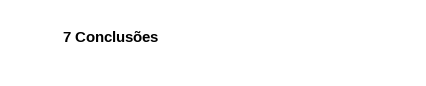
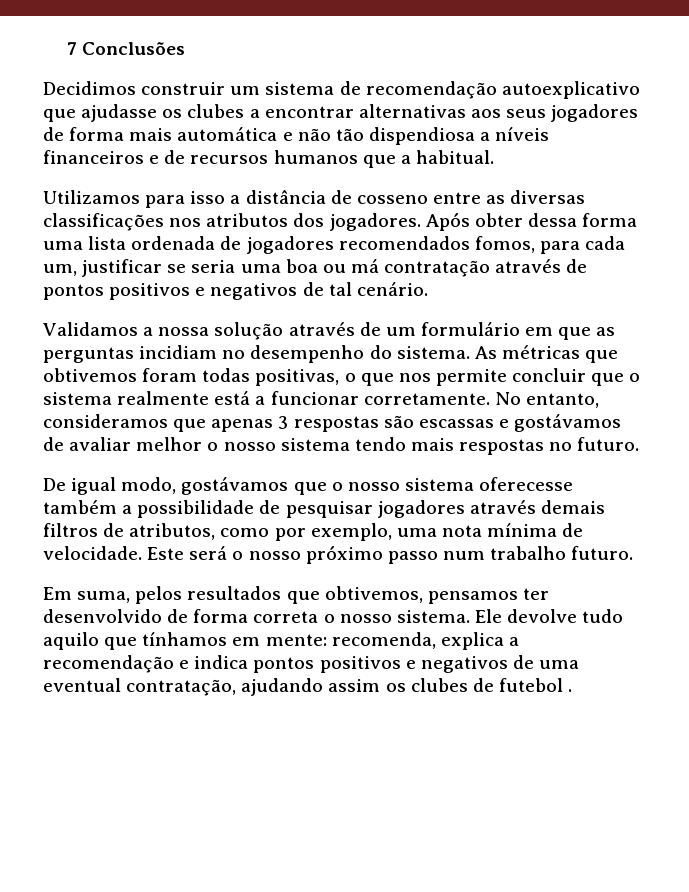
(159, 36) none -> [43,81,640,99] [43,104,639,122] [43,127,550,145] [43,150,494,168] [43,190,586,208] [43,212,638,231] [43,236,626,254] [43,259,588,277] [43,282,428,300] [43,322,616,340] [43,345,619,363] [43,368,641,386] [43,391,599,408] [43,414,622,432] [43,437,640,455] [43,477,574,495] [43,500,605,518] [43,523,584,541] [43,545,634,564] [43,586,549,604] [43,609,624,623] [43,632,519,650] [43,655,580,673] [43,678,573,696] // Decidimos construir um sistema de recomendação autoexplicativo que ajudasse os clubes a encontrar alternativas aos seus jogadores de forma mais automática e não tão dispendiosa a níveis financeiros e de recursos humanos que a habitual. // Utilizamos para isso a distância de cosseno entre as diversas classificações nos atributos dos jogadores. Após obter dessa forma uma lista ordenada de jogadores recomendados fomos, para cada um, justificar se seria uma boa ou má contratação através de pontos positivos e negativos de tal cenário. // Validamos a nossa solução através de um formulário em que as perguntas incidiam no desempenho do sistema. As métricas que obtivemos foram todas positivas, o que nos permite concluir que o sistema realmente está a funcionar corretamente. No entanto, consideramos que apenas 3 respostas são escassas e gostávamos de avaliar melhor o nosso sistema tendo mais respostas no futuro. // De igual modo, gostávamos que o nosso sistema oferecesse também a possibilidade de pesquisar jogadores através demais filtros de atributos, como por exemplo, uma nota mínima de velocidade. Este será o nosso próximo passo num trabalho futuro. // Em suma, pelos resultados que obtivemos, pensamos ter desenvolvido de forma correta o nosso sistema. Ele devolve tudo aquilo que tínhamos em mente: recomenda, explica a recomendação e indica pontos positivos e negativos de uma eventual contratação, ajudando assim os clubes de futebol .

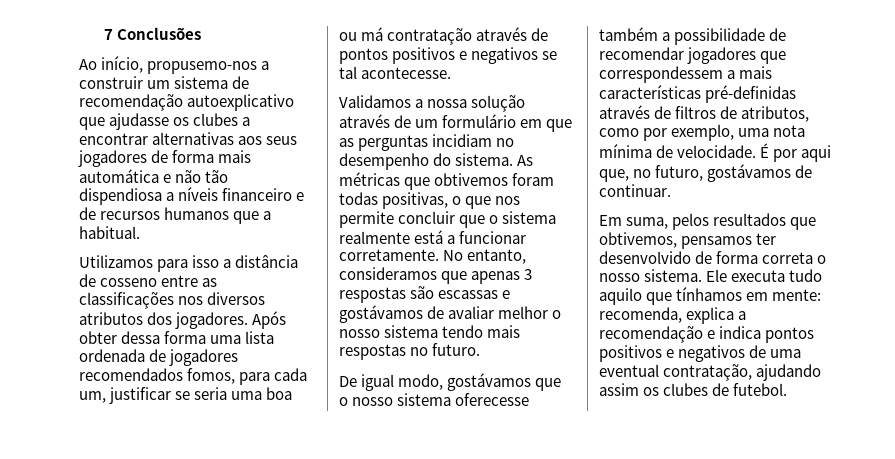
[43,81,136,95] Decidimos -> [79,56,270,74] Ao início, propusemo-nos a
[43,150,144,164] financeiros -> [222,188,293,201] financeiro
[510,190,586,204] diversas -> (218, 282) none
(202, 222) none -> [207,292,266,305] diversos
[302,282,428,296] de tal cenário. -> [542,51,558,60] [339,66,452,79] se tal acontecesse.
[285,500,605,518] pesquisar jogadores através demais -> [599,47,787,64] [599,66,773,83] [599,85,797,103] [599,105,672,119] recomendar jogadores que correspondessem a mais características pré-definidas através de
[147,545,634,564] Este será o nosso próximo passo num trabalho futuro. -> [760,143,832,162] [599,164,813,182] [599,184,671,197] É por aqui que, no futuro, gostávamos de continuar.
[507,609,578,623] devolve -> [731,270,786,282] executa
[498,678,573,692] futebol . -> [733,383,788,396] futebol.

